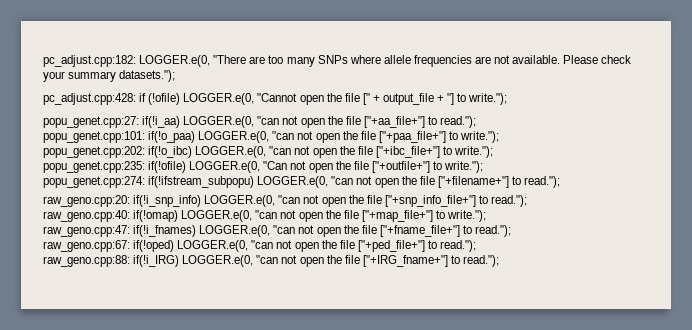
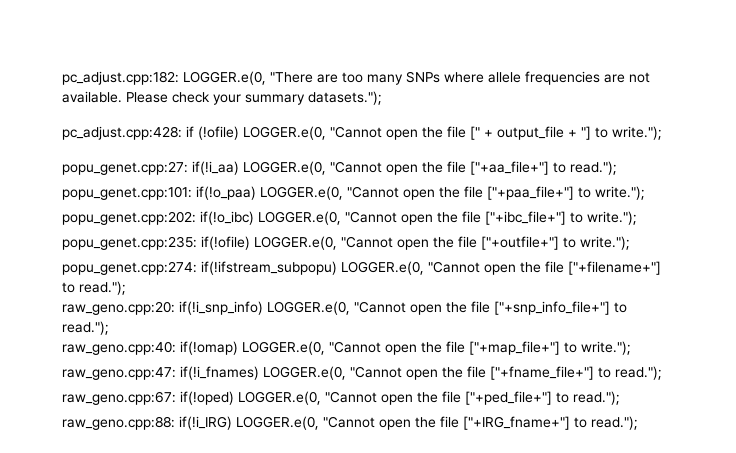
[257,116,299,125] "can not -> [330,161,382,173] "Cannot
[272,131,314,140] "can not -> [347,186,399,198] "Cannot
[269,146,311,155] "can not -> [345,211,397,223] "Cannot
[263,161,307,170] "Can not -> [341,236,393,248] "Cannot
[331,176,373,185] "can not -> [428,261,480,273] "Cannot
[278,195,320,204] "can not -> [354,301,406,313] "Cannot
[255,210,297,219] "can not -> [329,341,381,353] "Cannot
[273,225,315,234] "can not -> [350,366,402,378] "Cannot
[251,240,293,249] "can not -> [325,391,377,403] "Cannot
[256,255,298,264] "can not -> [323,416,375,428] "Cannot

